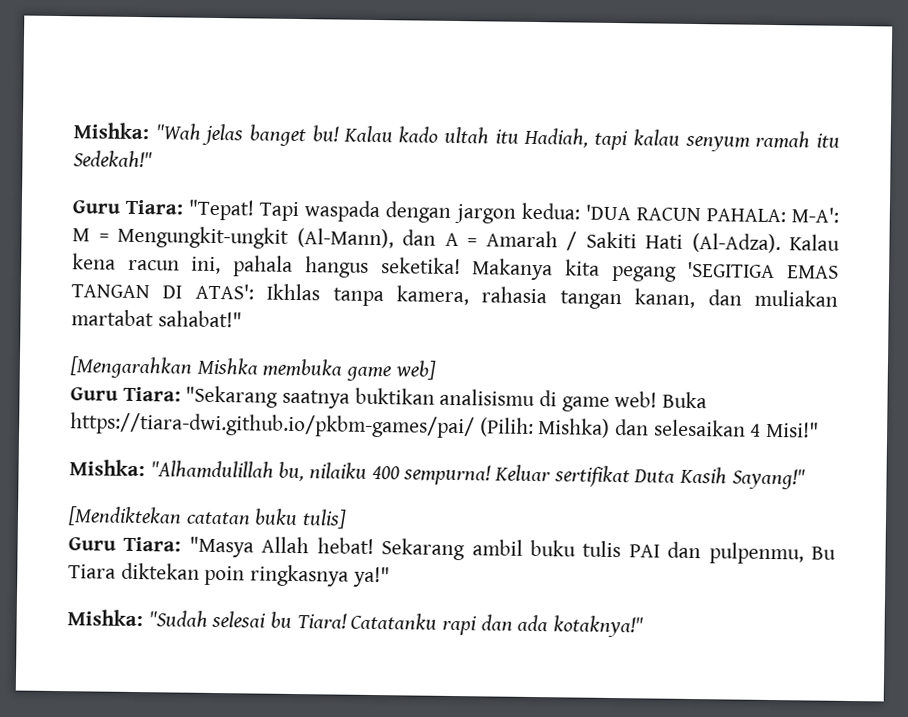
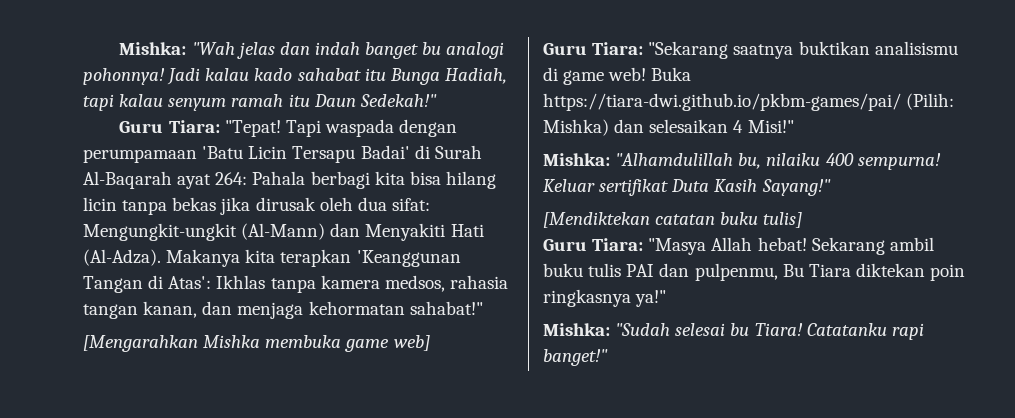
[249,124,519,147] banget bu! Kalau kado ultah itu -> [279,42,505,59] [83,68,440,85] dan indah banget bu analogi pohonnya! Jadi kalau kado sahabat itu Bunga
(840, 140) none -> [313,94,356,107] Daun
[453,202,839,224] [72,225,840,254] [72,253,839,282] [71,283,469,307] jargon kedua: 'DUA RACUN PAHALA: M-A': M = Mengungkit-ungkit (Al-Mann), dan A = Amarah / Sakiti Hati (Al-Adza). Kalau kena racun ini, pahala hangus seketika! Makanya kita pegang 'SEGITIGA EMAS TANGAN DI ATAS': Ikhlas tanpa kamera, -> [83,145,482,163] [83,171,496,189] [83,197,430,215] [83,223,484,241] [83,249,461,267] [83,275,445,293] perumpamaan 'Batu Licin Tersapu Badai' di Surah Al-Baqarah ayat 264: Pahala berbagi kita bisa hilang licin tanpa bekas jika dirusak oleh dua sifat: Mengungkit-ungkit (Al-Mann) dan Menyakiti Hati (Al-Adza). Makanya kita terapkan 'Keanggunan Tangan di Atas': Ikhlas tanpa kamera medsos,
[753,289,838,307] [71,309,154,327] muliakan martabat -> [237,301,405,319] menjaga kehormatan
[480,614,645,638] dan ada kotaknya!" -> [543,349,608,366] banget!"

